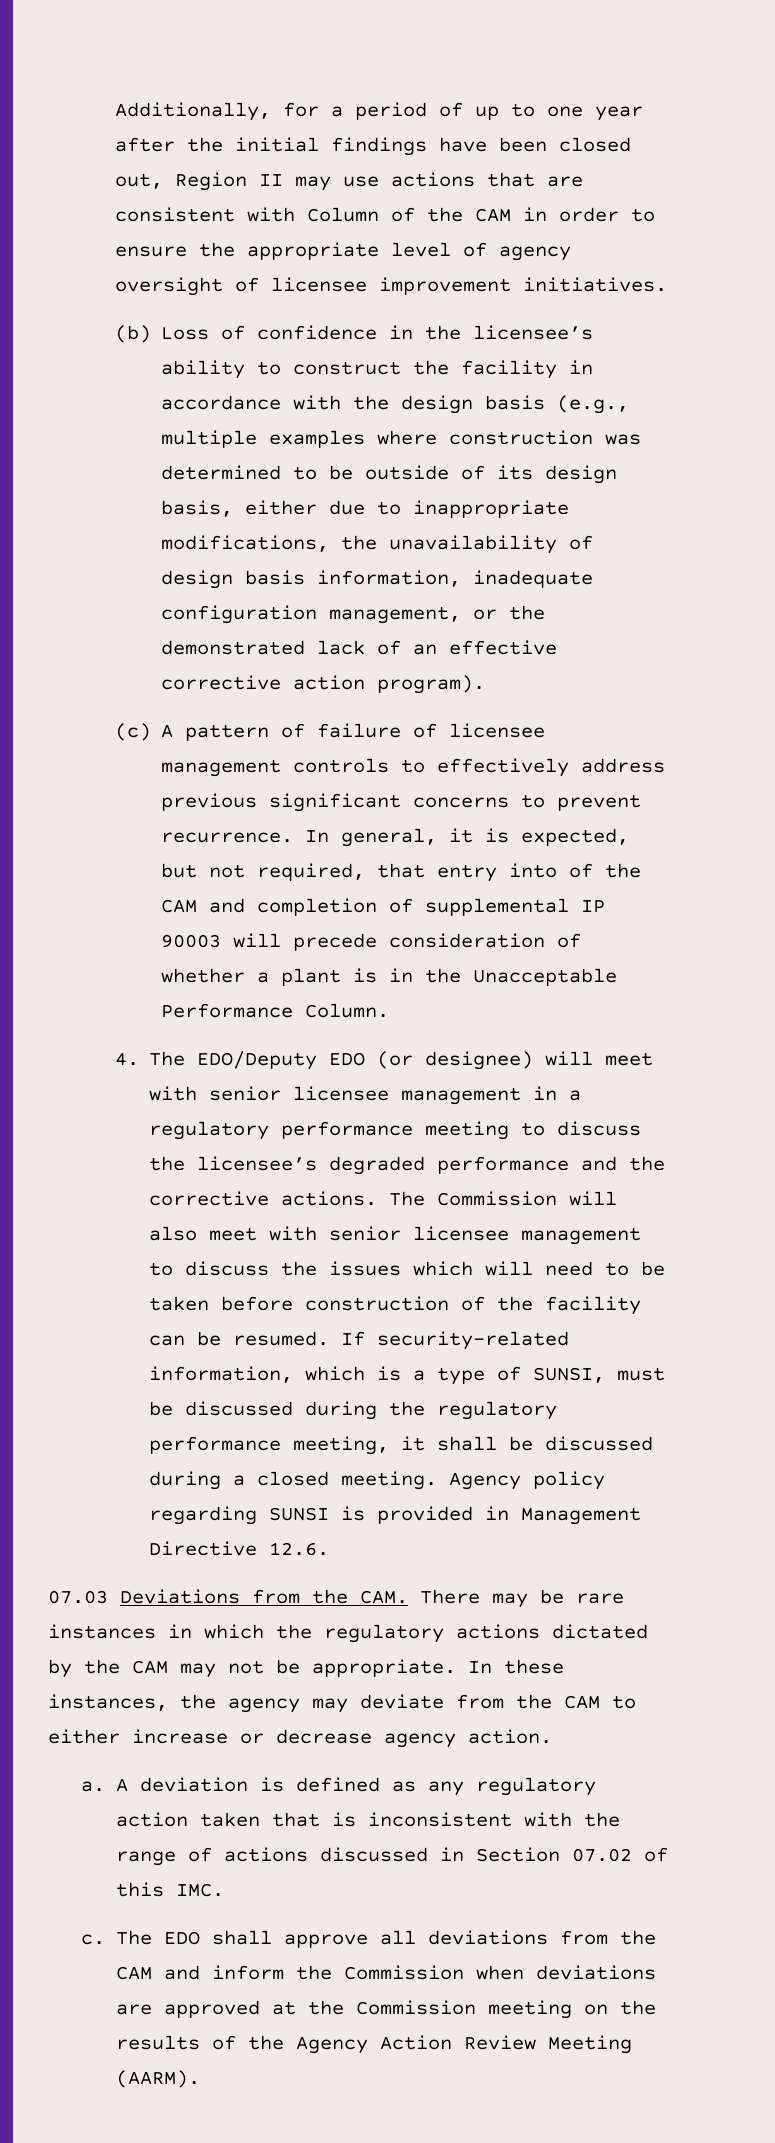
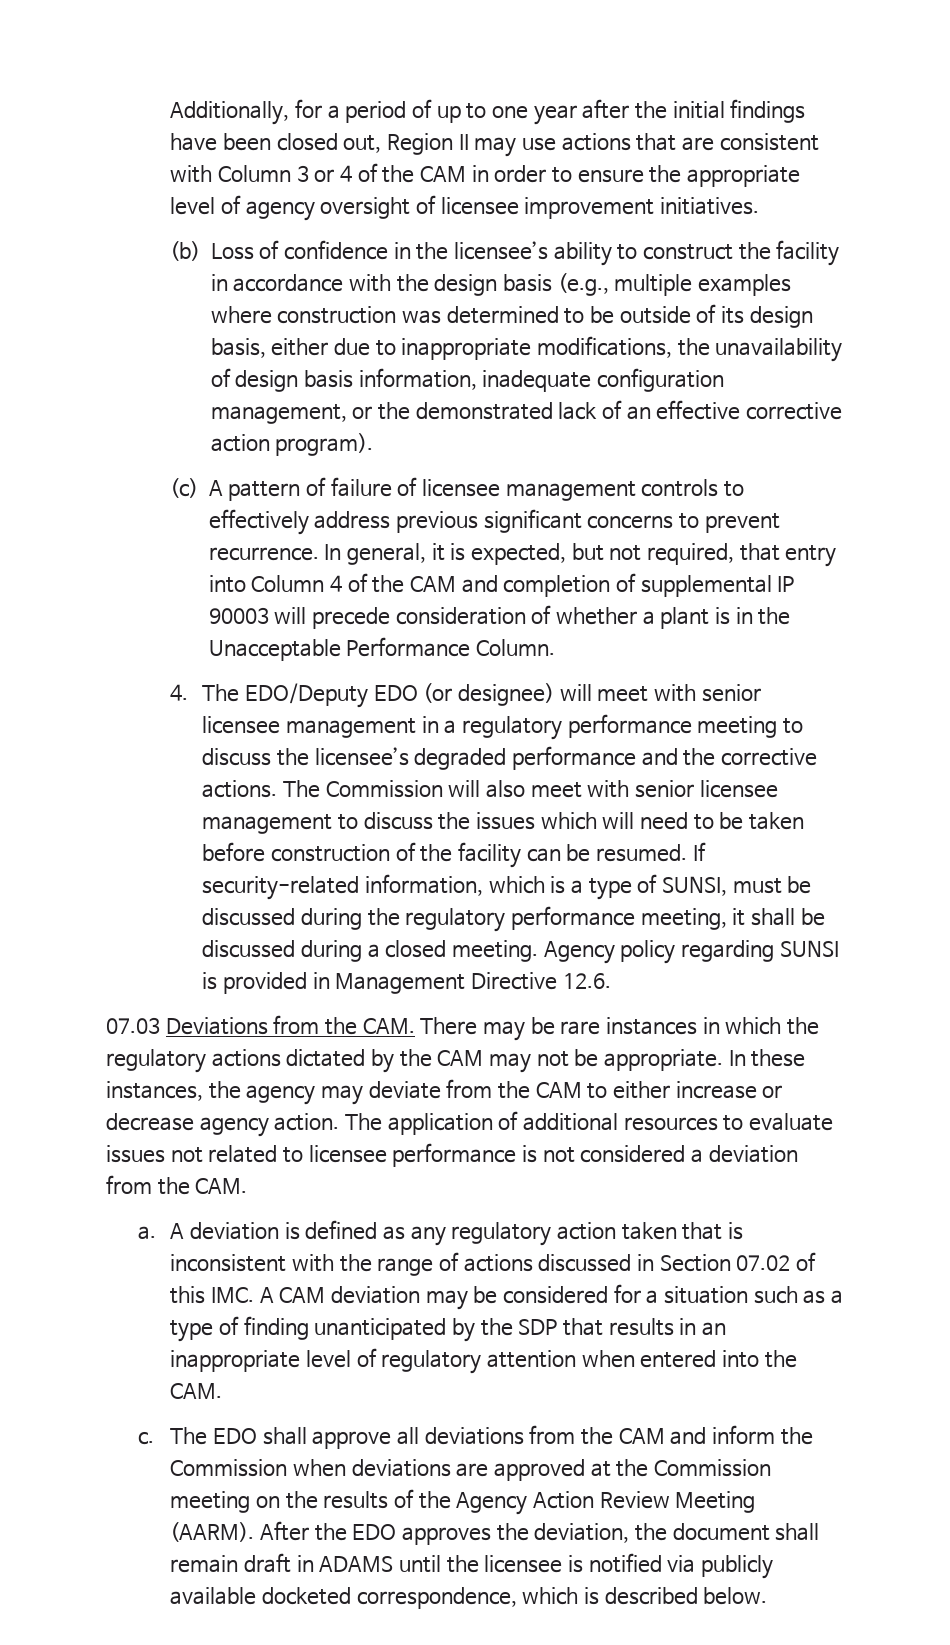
(379, 214) none -> [296,165,352,182] 3 or 4
(557, 870) none -> [251,575,343,592] Column 4
(552, 1736) none -> [344,1111,833,1135] [106,1143,798,1167] [106,1175,248,1195] The application of additional resources to evaluate issues not related to licensee performance is not considered a deviation from the CAM.
(224, 1890) none -> [259,1284,843,1310] [170,1316,726,1342] [170,1348,797,1374] [170,1383,223,1399] A CAM deviation may be considered for a situation such as a type of finding unanticipated by the SDP that results in an inappropriate level of regulatory attention when entered into the CAM.
(200, 2079) none -> [259,1521,820,1545] [170,1553,773,1579] [170,1587,768,1609] After the EDO approves the deviation, the document shall remain draft in ADAMS until the licensee is notified via publicly available docketed correspondence, which is described below.

